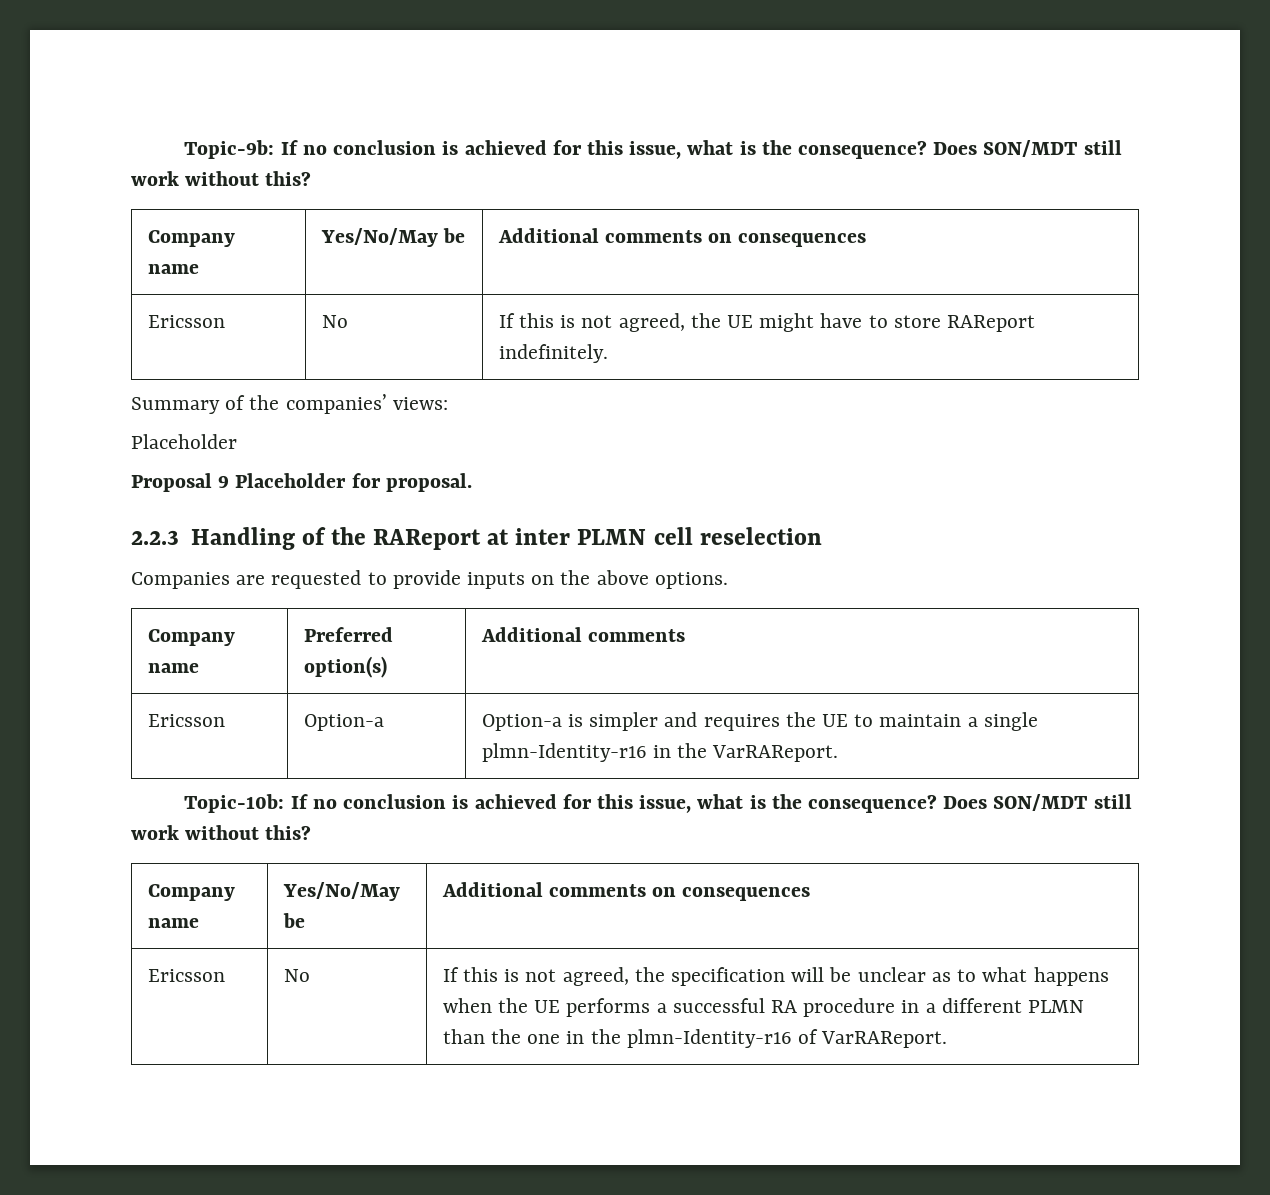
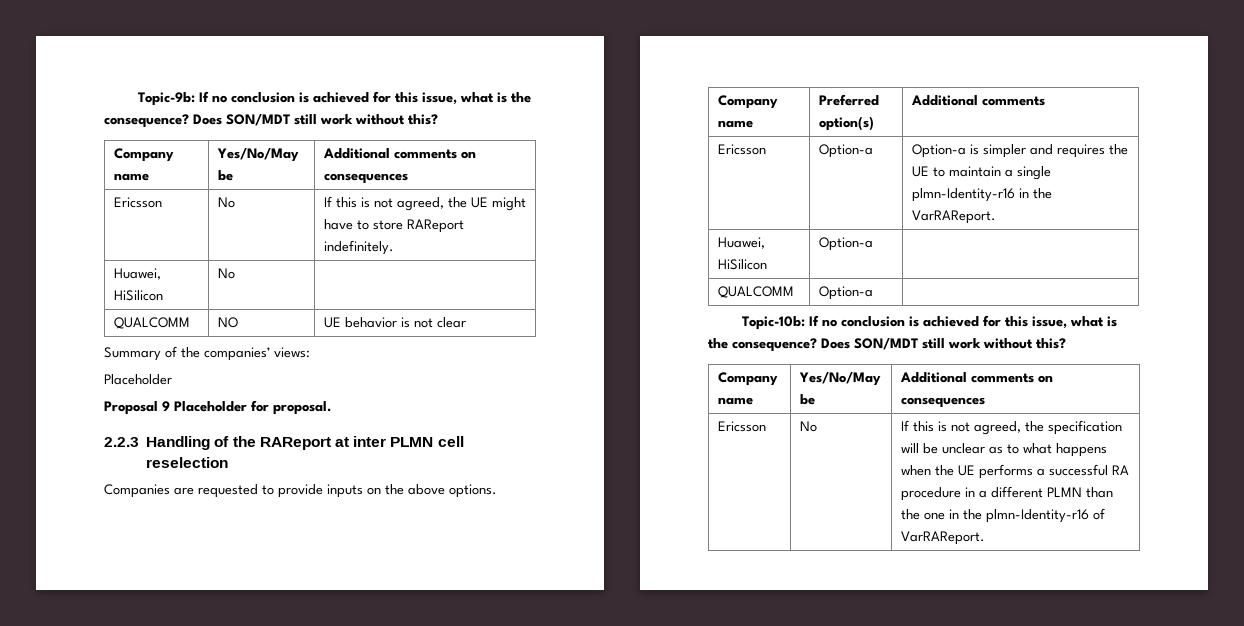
(608, 353) none -> [113,268,161,280] [113,290,163,301] [217,268,235,279] [113,317,190,329] [217,317,238,328] [323,317,466,328] // Huawei, HiSilicon | No | // QUALCOMM | NO | UE behavior is not clear
(839, 753) none -> [717,237,765,249] [717,259,767,270] [818,237,873,251] [717,286,794,298] [818,286,873,300] // Huawei, HiSilicon | Option-a | // QUALCOMM | Option-a |

